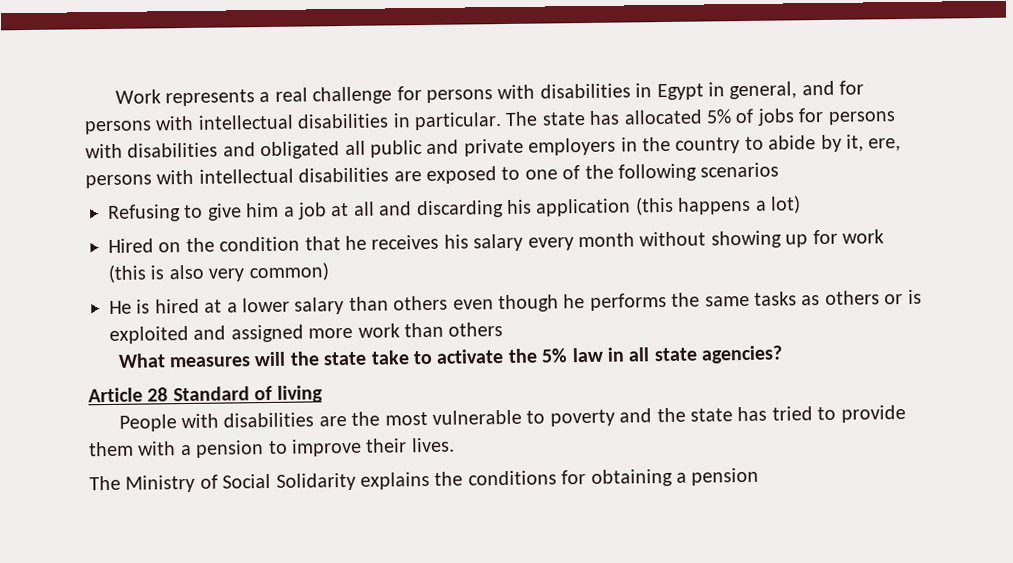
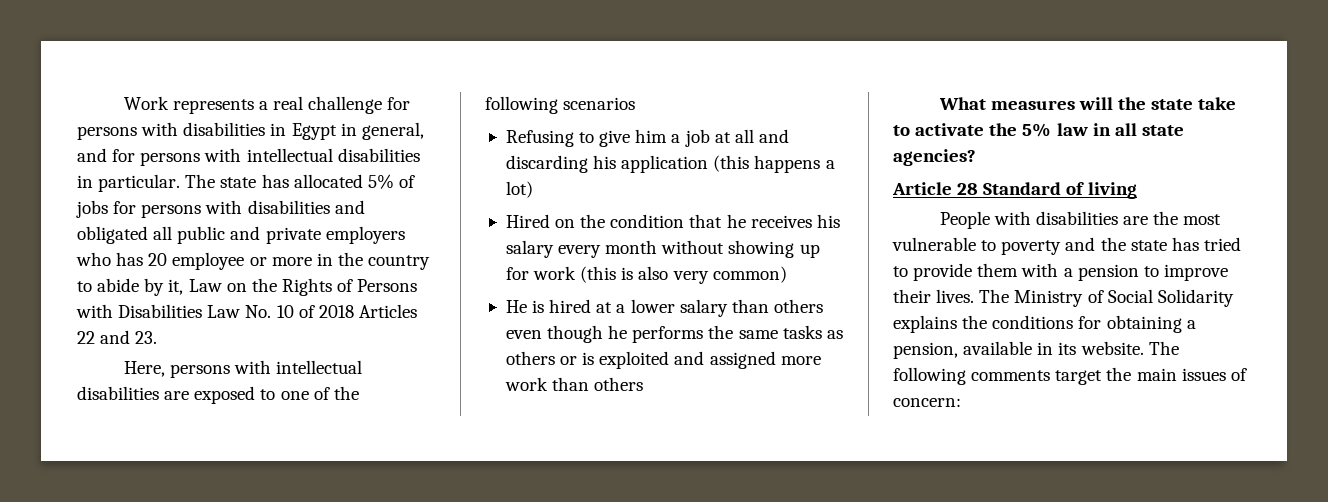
(617, 146) none -> [76,252,312,270] who has 20 employee or more
[868,138,902,152] ere, -> [188,278,418,296] [76,304,417,318] [77,330,158,344] [123,361,165,377] Law on the Rights of Persons with Disabilities Law No. 10 of 2018 Articles 22 and 23. // Here,
(455, 445) // -> (975, 296) none
[691,467,760,486] pension -> [893,341,1179,359] [893,367,1247,385] [893,398,961,407] pension, available in its website. The following comments target the main issues of concern:

